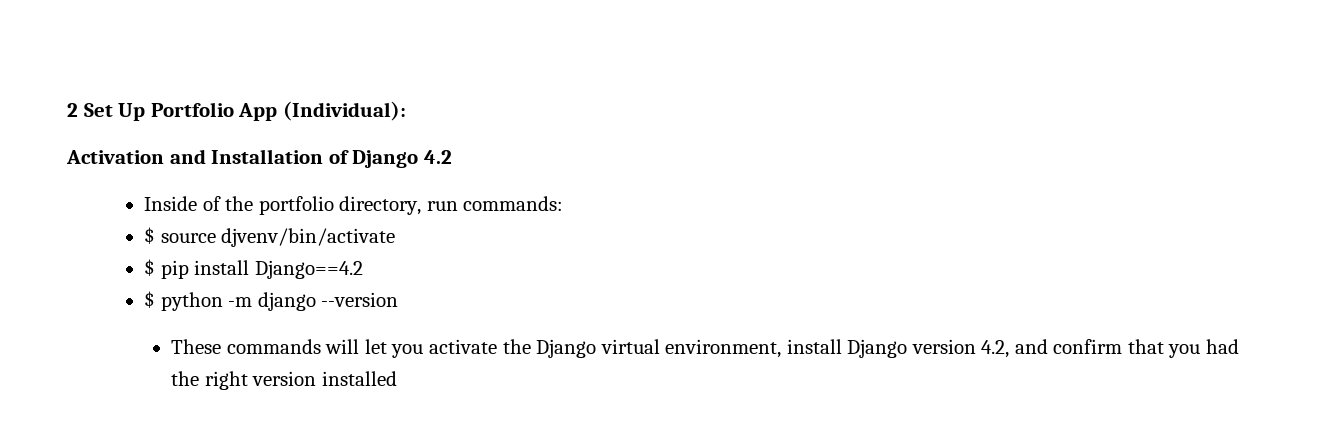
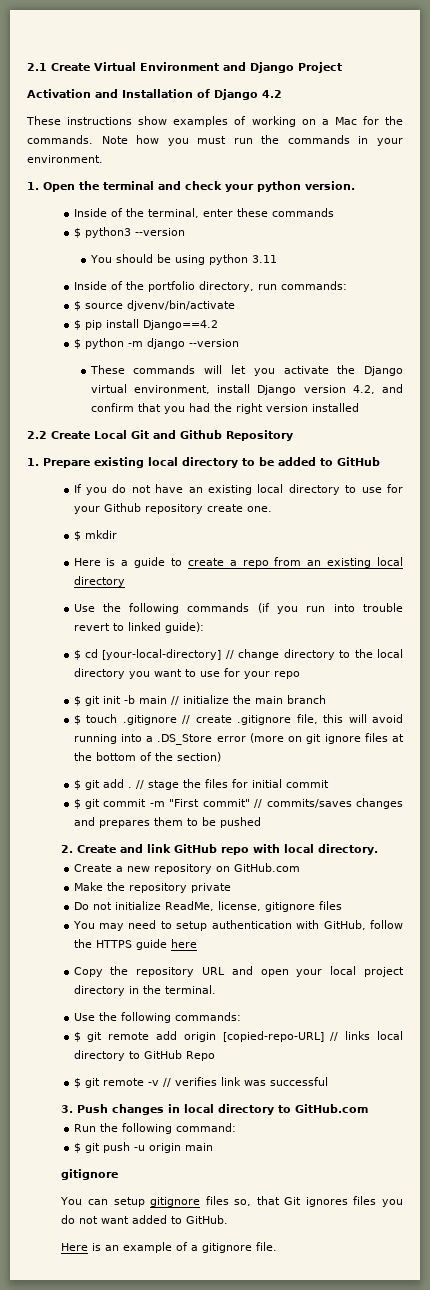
[67,101,406,121] 2 Set Up Portfolio App (Individual): -> [27,62,342,73] 2.1 Create Virtual Environment and Django Project
(452, 157) none -> [26,116,404,127] [27,135,403,146] [27,155,103,163] [27,181,355,192] [73,208,334,218] [73,227,185,238] [89,254,277,265] // These instructions show examples of working on a Mac for the commands. Note how you must run the commands in your environment. // 1. Open the terminal and check your python version. // Inside of the terminal, enter these commands // $ python3 --version // You should be using python 3.11
(397, 378) none -> [27,430,293,441] [27,457,380,468] [73,484,404,495] [73,503,272,514] [73,530,117,541] [73,557,403,568] [73,576,125,587] [73,603,403,614] [73,622,204,633] [73,649,403,660] [73,668,300,679] [73,695,326,706] [73,714,403,725] [73,733,405,745] [73,752,221,762] [73,779,329,790] [73,798,403,809] [73,817,261,828] [61,844,379,855] [73,863,300,874] [73,882,231,893] [73,901,342,912] [72,920,403,931] [73,939,197,950] [73,966,404,977] [73,985,216,996] [73,1012,241,1023] [73,1031,403,1042] [73,1050,215,1061] [73,1077,328,1088] [61,1104,369,1115] [73,1123,236,1134] [73,1142,213,1153] [61,1169,119,1180] [60,1196,404,1207] [61,1215,229,1224] [61,1242,278,1253] // 2.2 Create Local Git and Github Repository // 1. Prepare existing local directory to be added to GitHub // If you do not have an existing local directory to use for your Github repository create one. // $ mkdir // Here is a guide to create a repo from an existing local directory // Use the following commands (if you run into trouble revert to linked guide): // $ cd [your-local-directory] // change directory to the local directory you want to use for your repo // $ git init -b main // initialize the main branch // $ touch .gitignore // create .gitignore file, this will avoid running into a .DS_Store error (more on git ignore files at the bottom of the section) // $ git add . // stage the files for initial commit // $ git commit -m "First commit" // commits/saves changes and prepares them to be pushed // 2. Create and link GitHub repo with local directory. // Create a new repository on GitHub.com // Make the repository private // Do not initialize ReadMe, license, gitignore files // You may need to setup authentication with GitHub, follow the HTTPS guide here // Copy the repository URL and open your local project directory in the terminal. // Use the following commands: // $ git remote add origin [copied-repo-URL] // links local directory to GitHub Repo // $ git remote -v // verifies link was successful // 3. Push changes in local directory to GitHub.com // Run the following command: // $ git push -u origin main // gitignore // You can setup gitignore files so, that Git ignores files you do not want added to GitHub. // Here is an example of a gitignore file.

